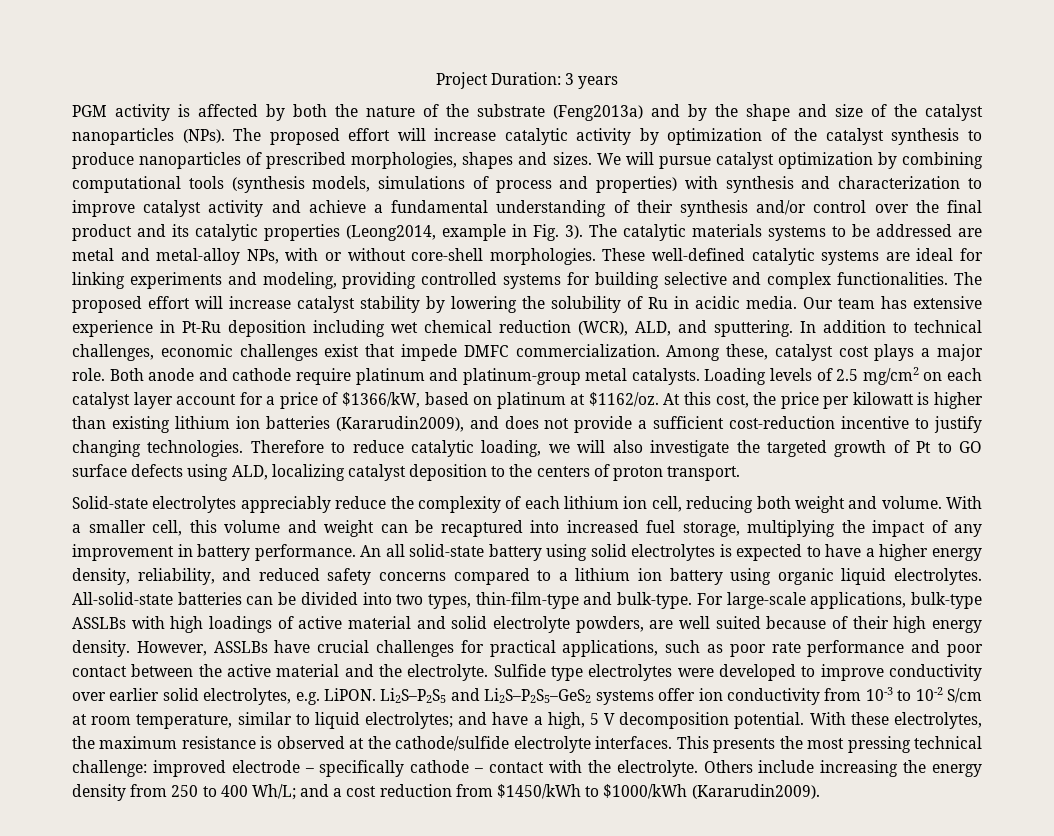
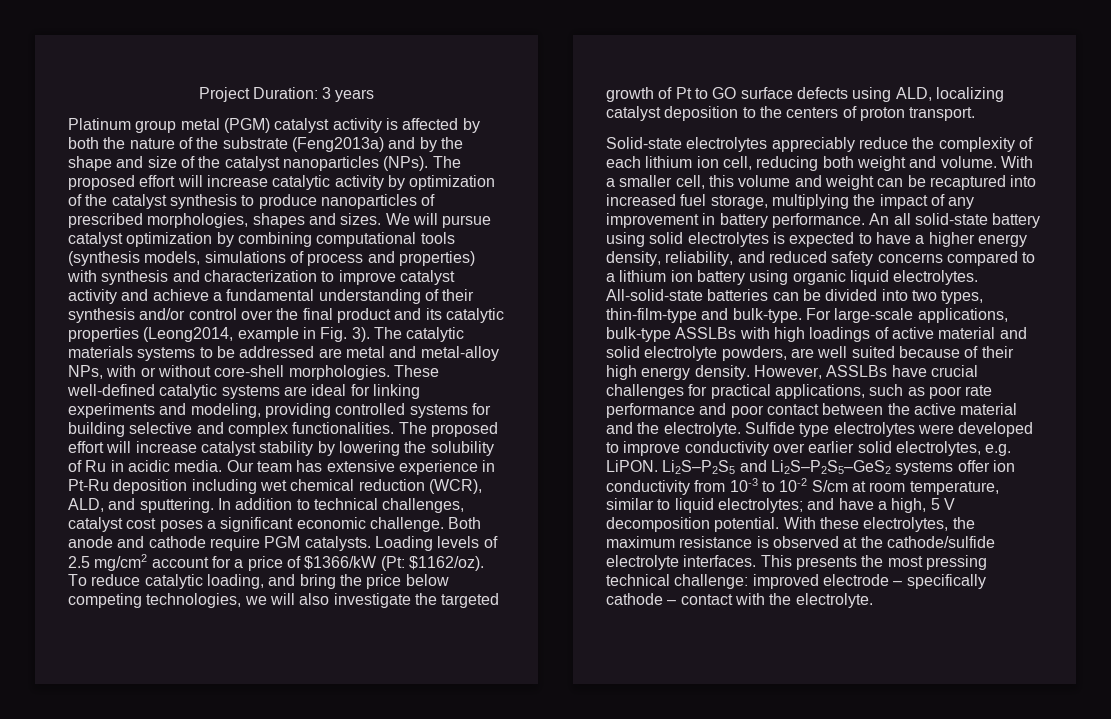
[72,105,107,117] PGM -> [68,118,330,133] Platinum group metal (PGM) catalyst
[160,344,984,361] [72,368,105,381] economic challenges exist that impede DMFC commercialization. Among these, catalyst cost plays a major role. -> [68,517,444,532] catalyst cost poses a significant economic challenge.
[355,368,628,385] platinum and platinum-group metal -> [264,536,301,548] PGM
[923,368,983,381] [72,392,173,409] on each catalyst layer -> (148, 562) none
[342,392,983,409] [72,416,982,433] [72,440,542,457] $1366/kW, based on platinum at $1162/oz. At this cost, the price per kilowatt is higher than existing lithium ion batteries (Kararudin2009), and does not provide a sufficient cost-reduction incentive to justify changing technologies. Therefore to reduce catalytic loading, -> [304,556,484,571] [68,574,449,589] [68,593,242,608] $1366/kW (Pt: $1162/oz). To reduce catalytic loading, and bring the price below competing technologies,
[703,760,983,777] [72,784,820,801] Others include increasing the energy density from 250 to 400 Wh/L; and a cost reduction from $1450/kWh to $1000/kWh (Kararudin2009). -> (873, 600) none

